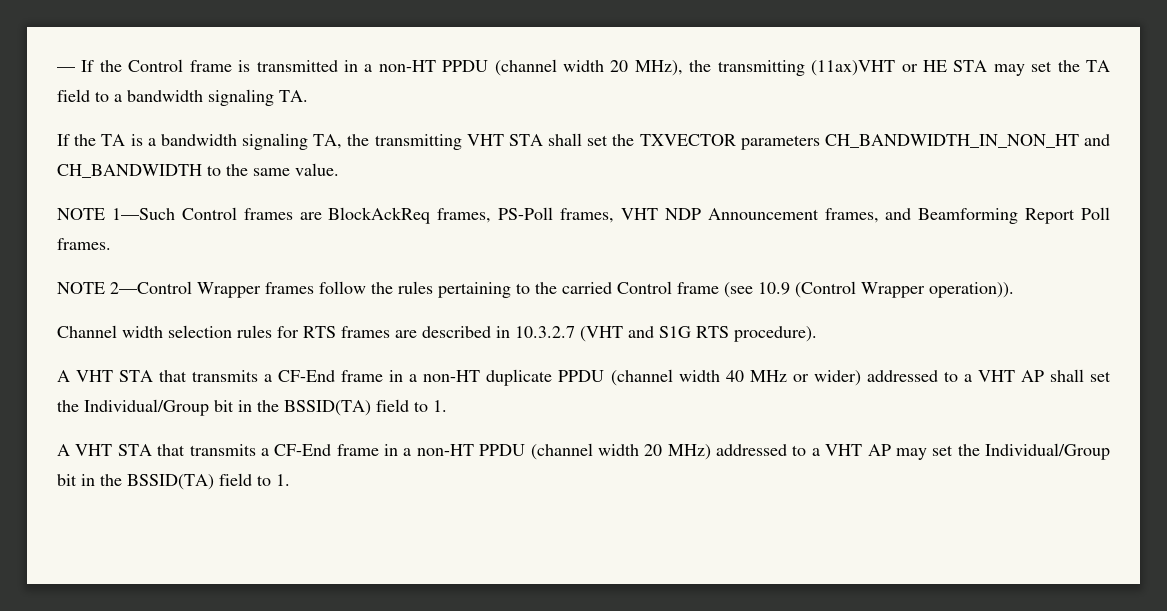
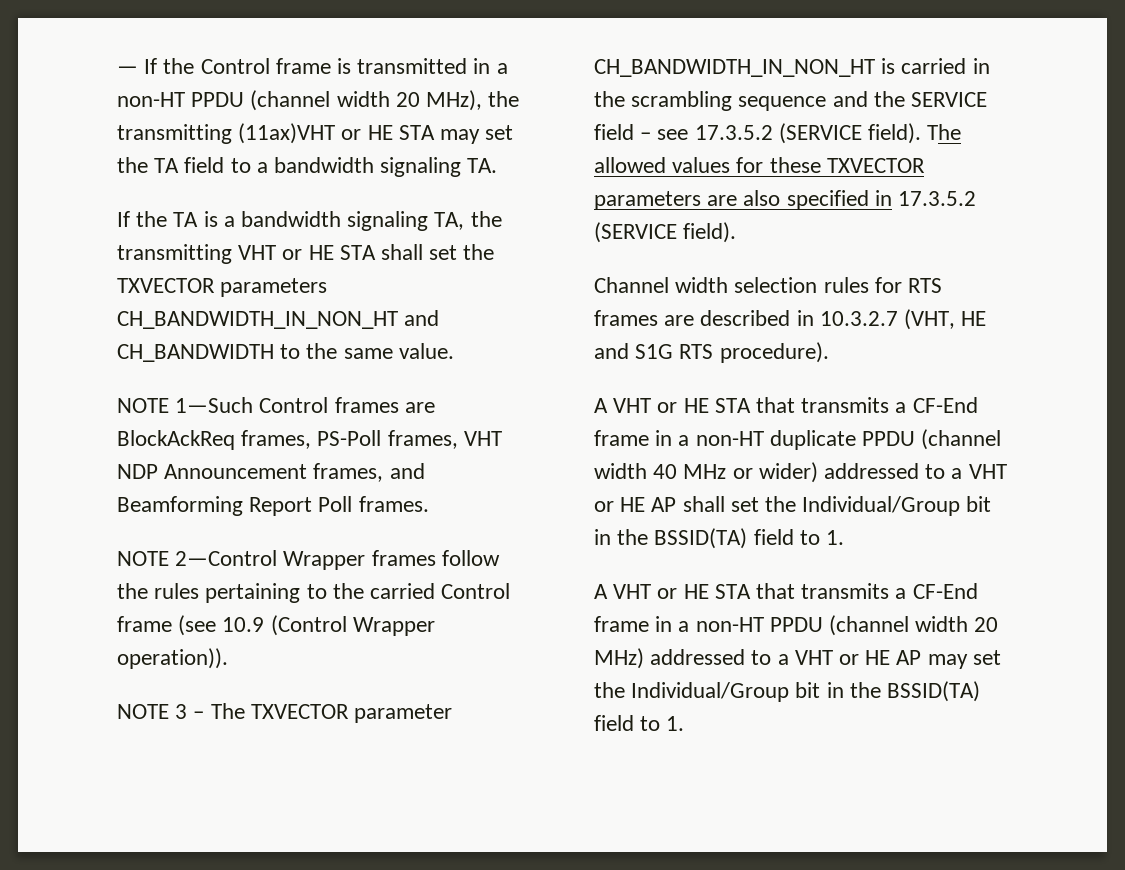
(504, 140) none -> [282,245,334,260] or HE
(1014, 290) none -> [117,703,453,723] [594,58,990,77] [594,91,988,111] [594,123,962,144] [594,157,925,173] [594,190,977,210] [594,222,737,243] // NOTE 3 – The TXVECTOR parameter CH_BANDWIDTH_IN_NON_HT is carried in the scrambling sequence and the SERVICE field – see 17.3.5.2 (SERVICE field). The allowed values for these TXVECTOR parameters are also specified in 17.3.5.2 (SERVICE field).
[580,326,623,342] (VHT -> [904,309,987,330] (VHT, HE
(114, 376) none -> [657,398,709,413] or HE
(1015, 376) none -> [594,497,646,512] or HE
(113, 450) none -> [657,584,709,599] or HE
(863, 450) none -> [839,650,891,665] or HE

